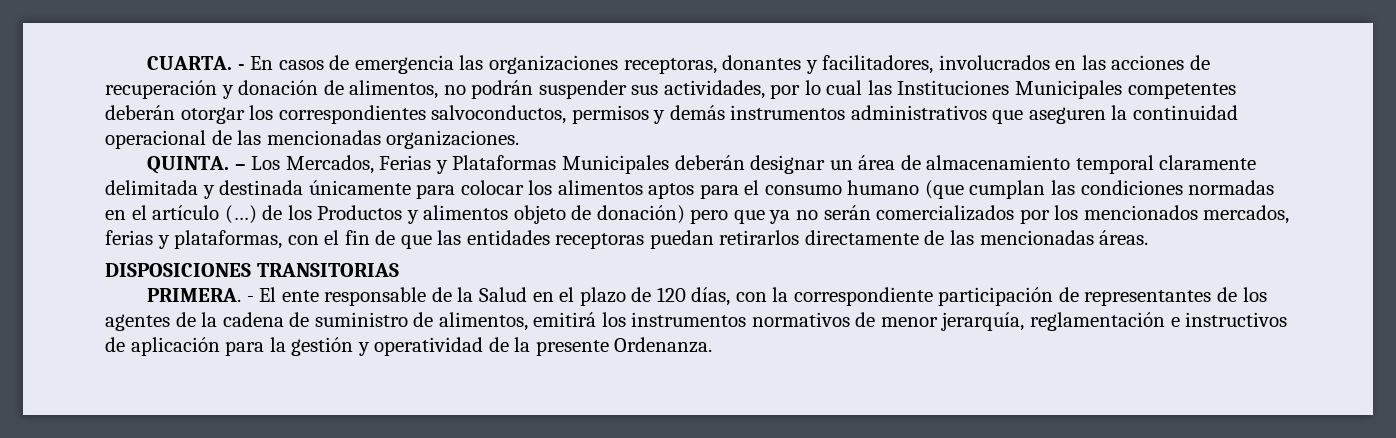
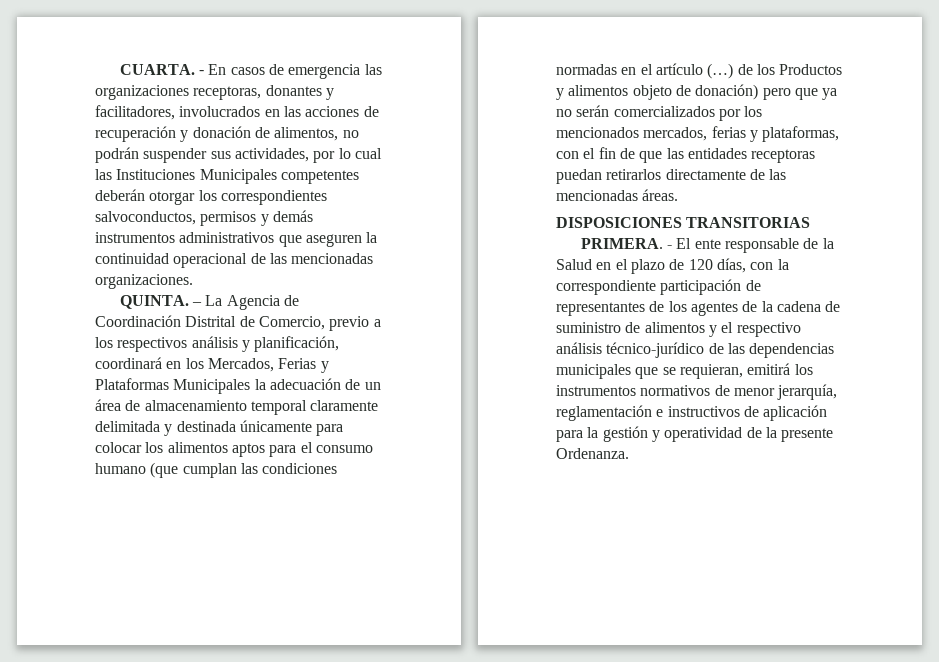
[251,156,281,170] Los -> [205,295,300,310] [95,315,381,331] [95,336,340,352] [95,357,204,369] La Agencia de Coordinación Distrital de Comercio, previo a los respectivos análisis y planificación, coordinará en los
[674,155,826,174] deberán designar -> [254,378,361,390] la adecuación de
[438,312,528,331] alimentos, -> [644,322,801,337] [556,342,835,358] [556,364,743,379] alimentos y el respectivo análisis técnico-jurídico de las dependencias municipales que se requieran,

